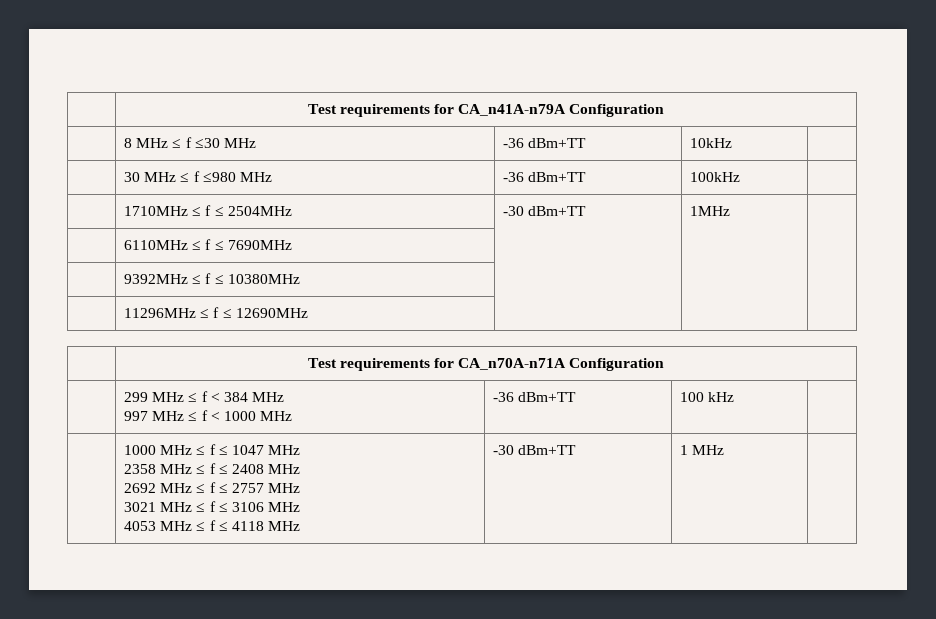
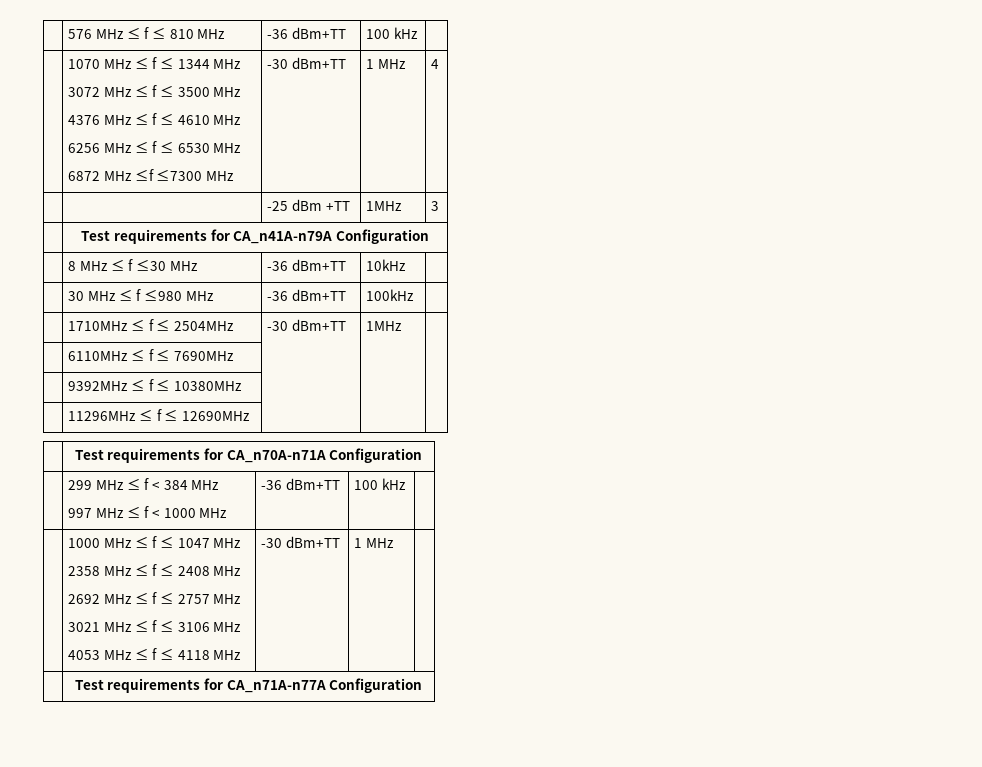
(307, 109) none -> [68,27,226,39] [267,27,347,39] [366,27,419,39] [68,57,242,69] [68,85,242,97] [68,113,242,125] [68,141,242,153] [68,169,235,181] [267,57,347,69] [366,59,407,69] [431,59,440,69] [267,199,350,211] [366,201,403,211] [431,201,440,211] | 576 MHz ≤ f ≤ 810 MHz | -36 dBm+TT | 100 kHz | // | 1070 MHz ≤ f ≤ 1344 MHz // 3072 MHz ≤ f ≤ 3500 MHz // 4376 MHz ≤ f ≤ 4610 MHz // 6256 MHz ≤ f ≤ 6530 MHz // 6872 MHz ≤f ≤7300 MHz | -30 dBm+TT | 1 MHz | 4 // | | -25 dBm +TT | 1MHz | 3 //
(725, 450) none -> [74,678,423,693] // | Test requirements for CA_n71A-n77A Configuration

